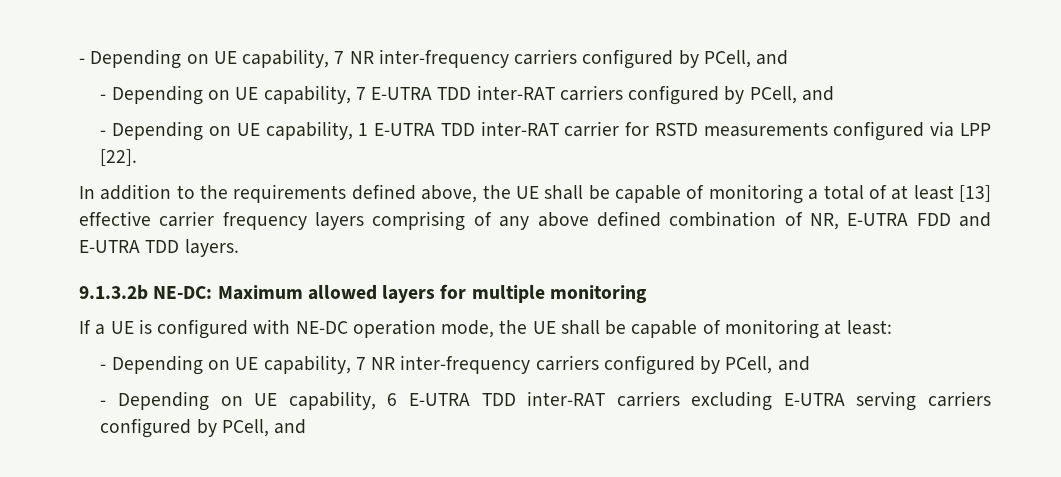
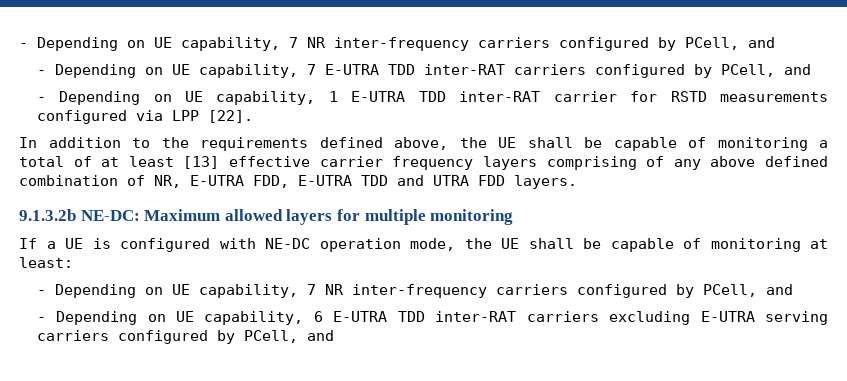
[916,212,992,227] [79,240,180,253] FDD and E-UTRA TDD -> [253,175,505,188] FDD, E-UTRA TDD and UTRA FDD

